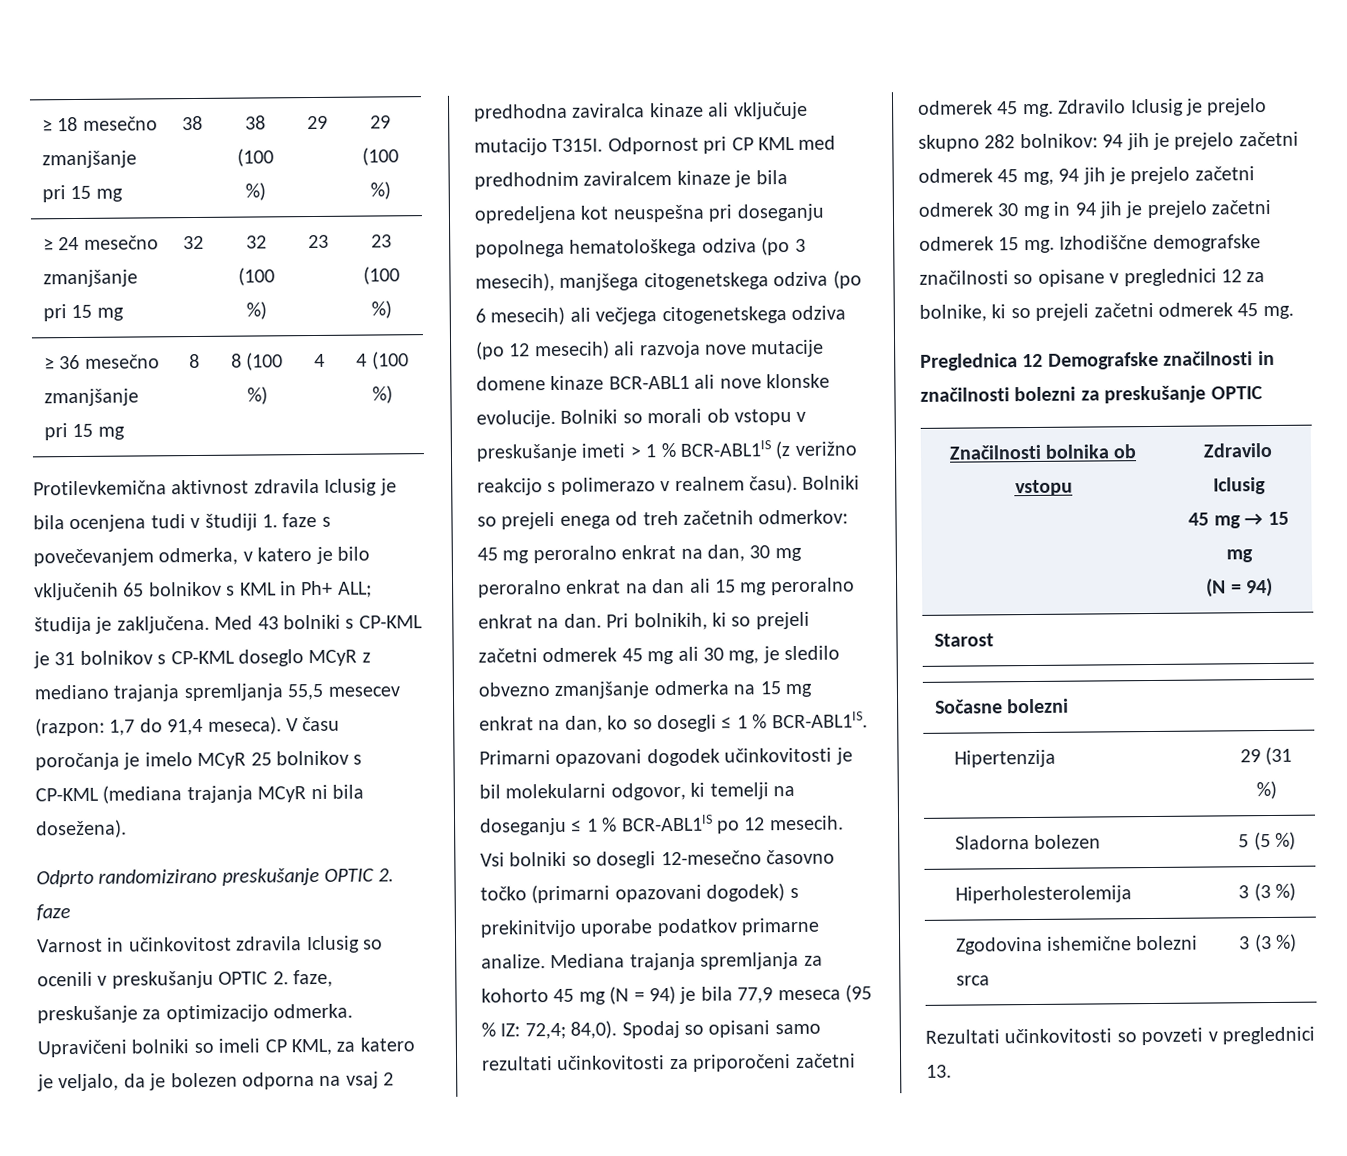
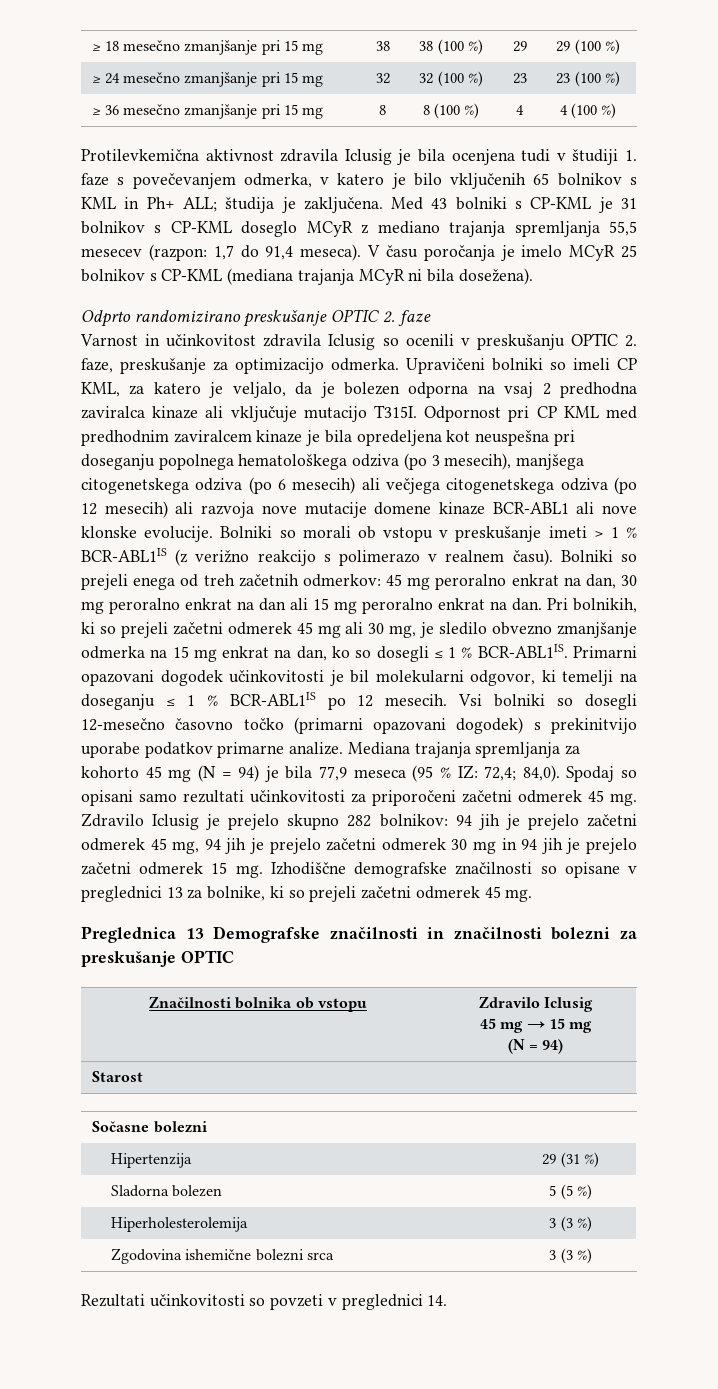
[1221,269,1242,283] 12 -> [166,887,183,898] 13
[1022,353,1044,368] 12 -> [185,928,204,939] 13
[926,1064,952,1078] 13. -> [427,1295,448,1306] 14.

